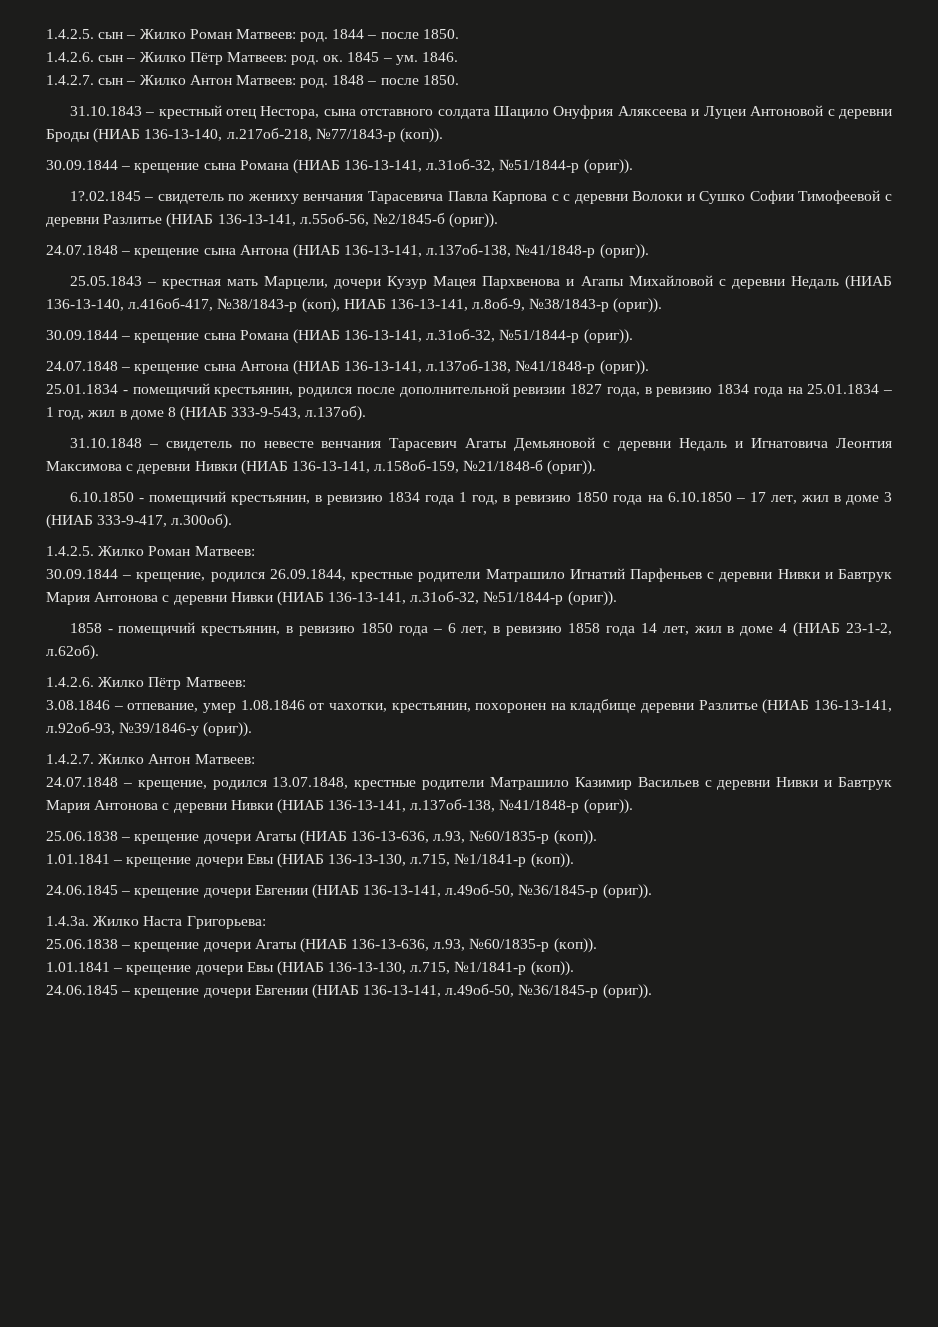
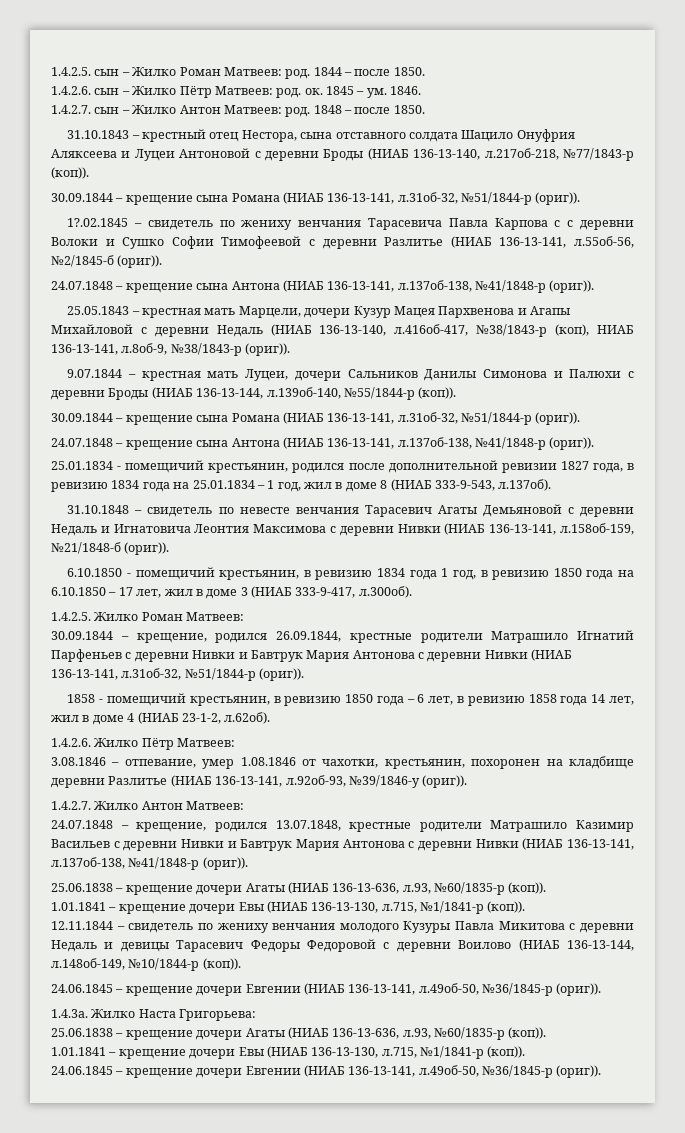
(663, 305) none -> [67,369,634,381] [51,387,457,400] // 9.07.1844 – крестная мать Луцеи, дочери Сальников Данилы Симонова и Палюхи с деревни Броды (НИАБ 136-13-144, л.139об-140, №55/1844-р (коп)).
(574, 860) none -> [51,921,634,933] [51,939,634,952] [51,958,241,971] // 12.11.1844 – свидетель по жениху венчания молодого Кузуры Павла Микитова с деревни Недаль и девицы Тарасевич Федоры Федоровой с деревни Воилово (НИАБ 136-13-144, л.148об-149, №10/1844-р (коп)).

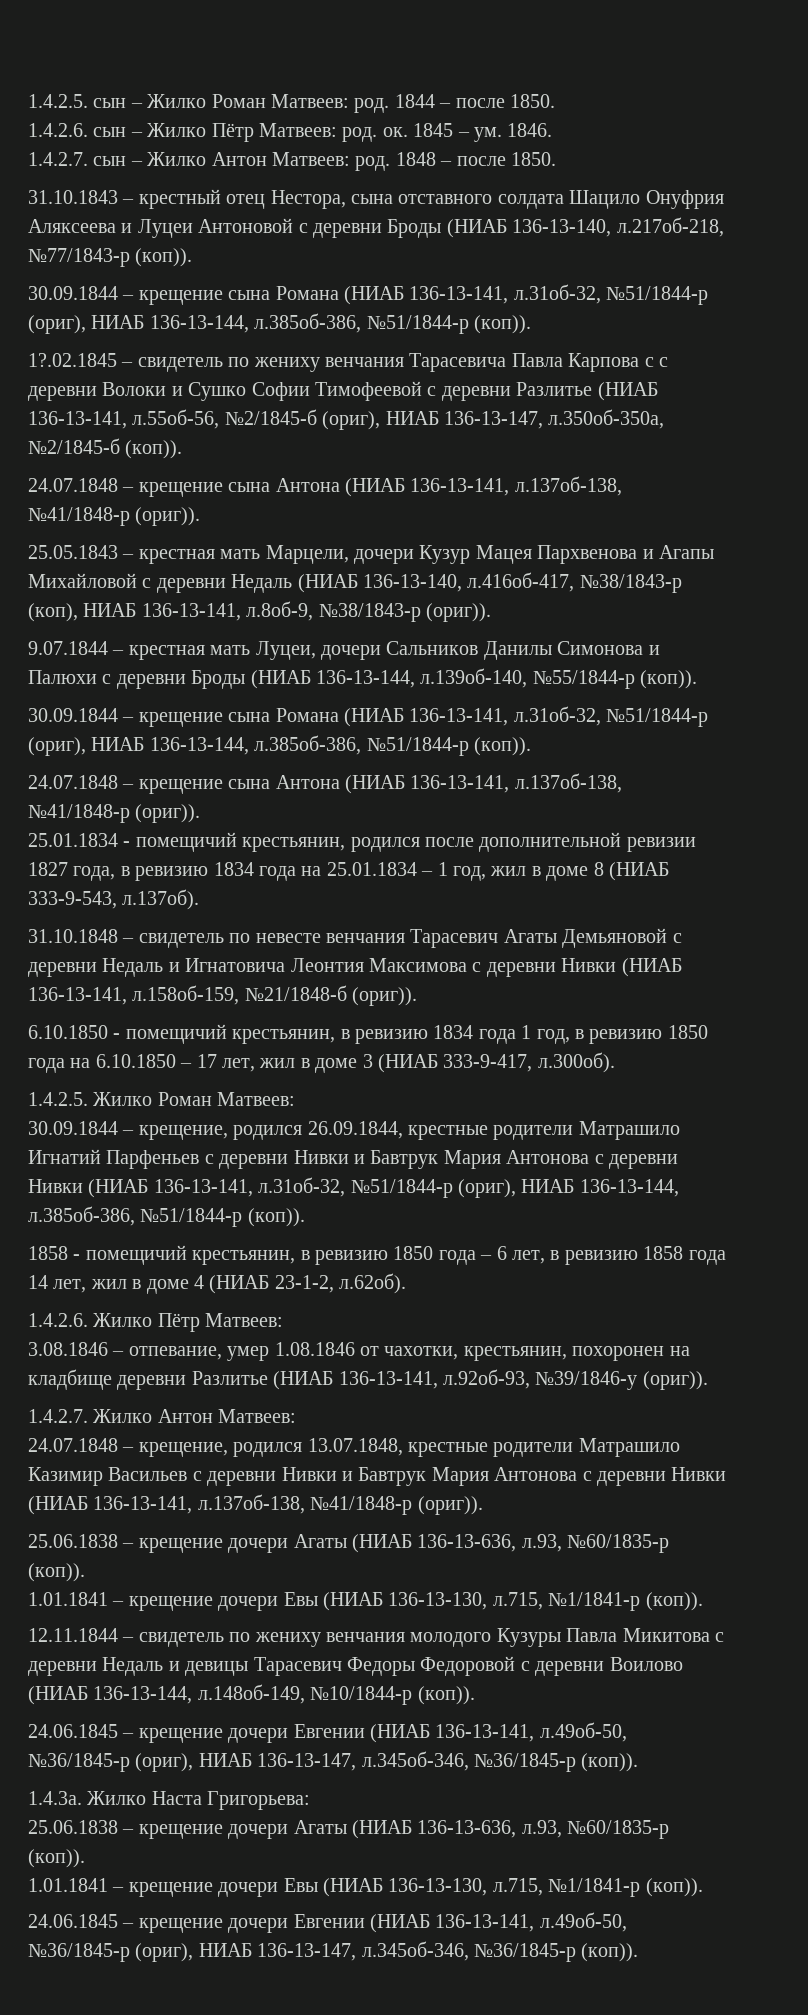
[535,192,581,205] (ориг)). -> [28,313,531,334] (ориг), НИАБ 136-13-144, л.385об-386, №51/1844-р (коп)).
[117,255,163,268] (ориг)). -> [322,409,665,430] [28,438,183,459] (ориг), НИАБ 136-13-147, л.350об-350а, №2/1845-б (коп)).
[535,412,581,425] (ориг)). -> [28,735,531,756] (ориг), НИАБ 136-13-144, л.385об-386, №51/1844-р (коп)).
[259,668,305,681] (ориг)). -> [458,1179,679,1198] [28,1206,305,1227] (ориг), НИАБ 136-13-144, л.385об-386, №51/1844-р (коп)).
[556,983,602,996] (ориг)). -> [135,1751,639,1772] (ориг), НИАБ 136-13-147, л.345об-346, №36/1845-р (коп)).
[556,1065,602,1078] (ориг)). -> [135,1941,639,1962] (ориг), НИАБ 136-13-147, л.345об-346, №36/1845-р (коп)).

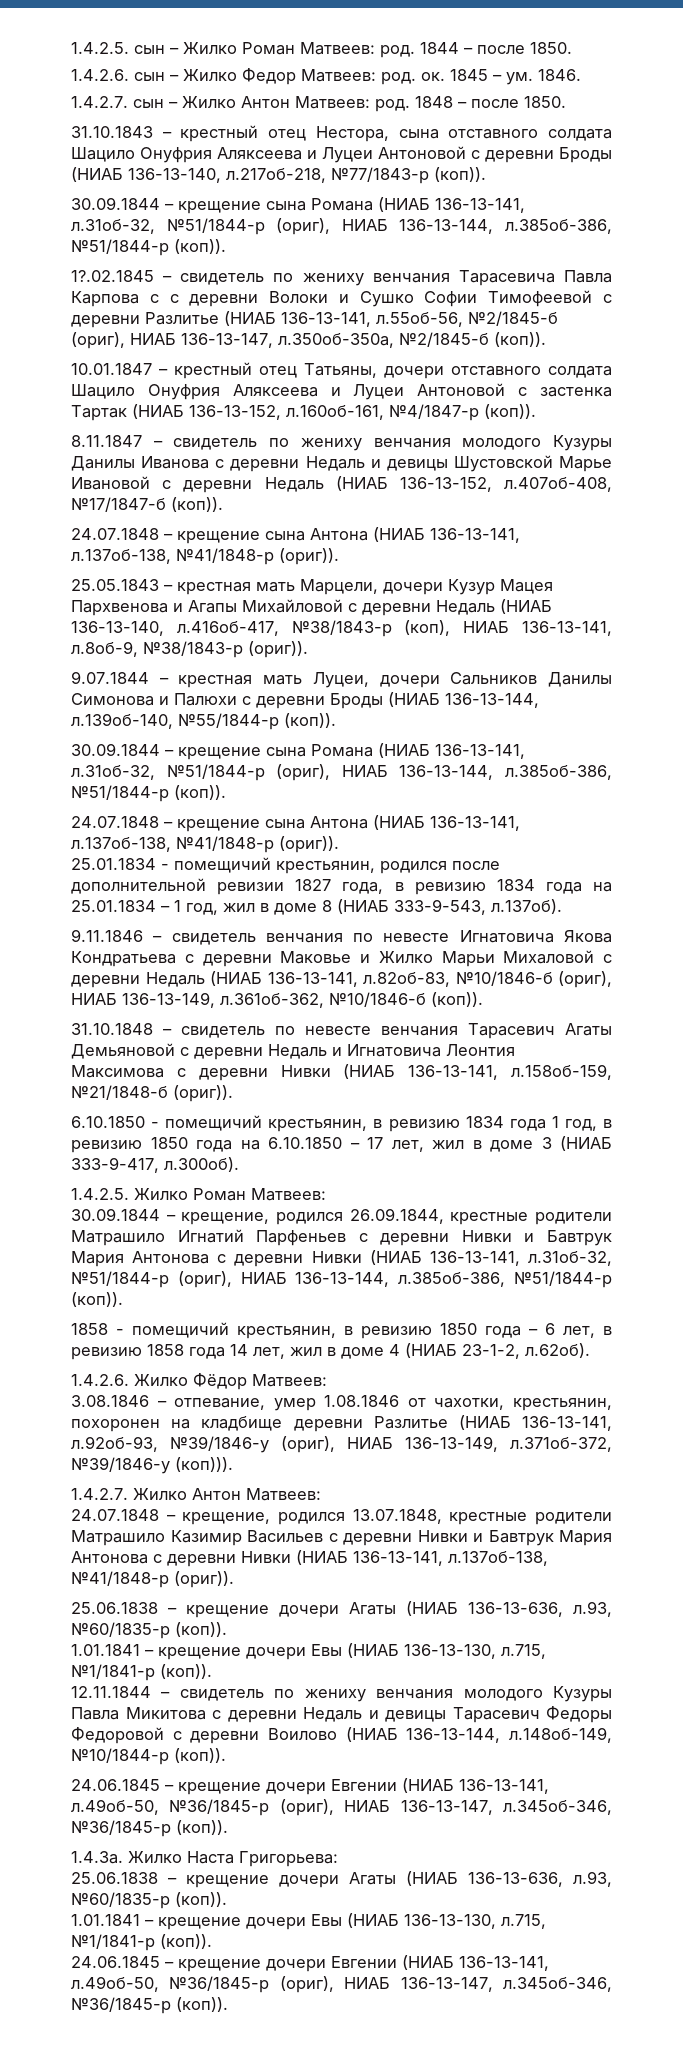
[211,123,254,142] Пётр -> [242,68,296,85] Федор
(183, 449) none -> [71,362,612,379] [71,383,612,400] [71,404,536,421] [71,435,612,451] [71,455,612,472] [71,476,612,493] [71,497,223,512] // 10.01.1847 – крестный отец Татьяны, дочери отставного солдата Шацило Онуфрия Аляксеева и Луцеи Антоновой с застенка Тартак (НИАБ 136-13-152, л.160об-161, №4/1847-р (коп)). // 8.11.1847 – свидетель по жениху венчания молодого Кузуры Данилы Иванова с деревни Недаль и девицы Шустовской Марье Ивановой с деревни Недаль (НИАБ 136-13-152, л.407об-408, №17/1847-б (коп)).
(200, 899) none -> [71,929,612,945] [71,950,612,967] [71,971,612,988] [71,992,483,1008] // 9.11.1846 – свидетель венчания по невесте Игнатовича Якова Кондратьева с деревни Маковье и Жилко Марьи Михаловой с деревни Недаль (НИАБ 136-13-141, л.82об-83, №10/1846-б (ориг), НИАБ 136-13-149, л.361об-362, №10/1846-б (коп)).
[157,1313,200,1332] Пётр -> [193,1373,247,1390] Фёдор
[642,1371,708,1390] (ориг)). -> [281,1436,612,1453] [71,1457,233,1474] (ориг), НИАБ 136-13-149, л.371об-372, №39/1846-у (коп))).

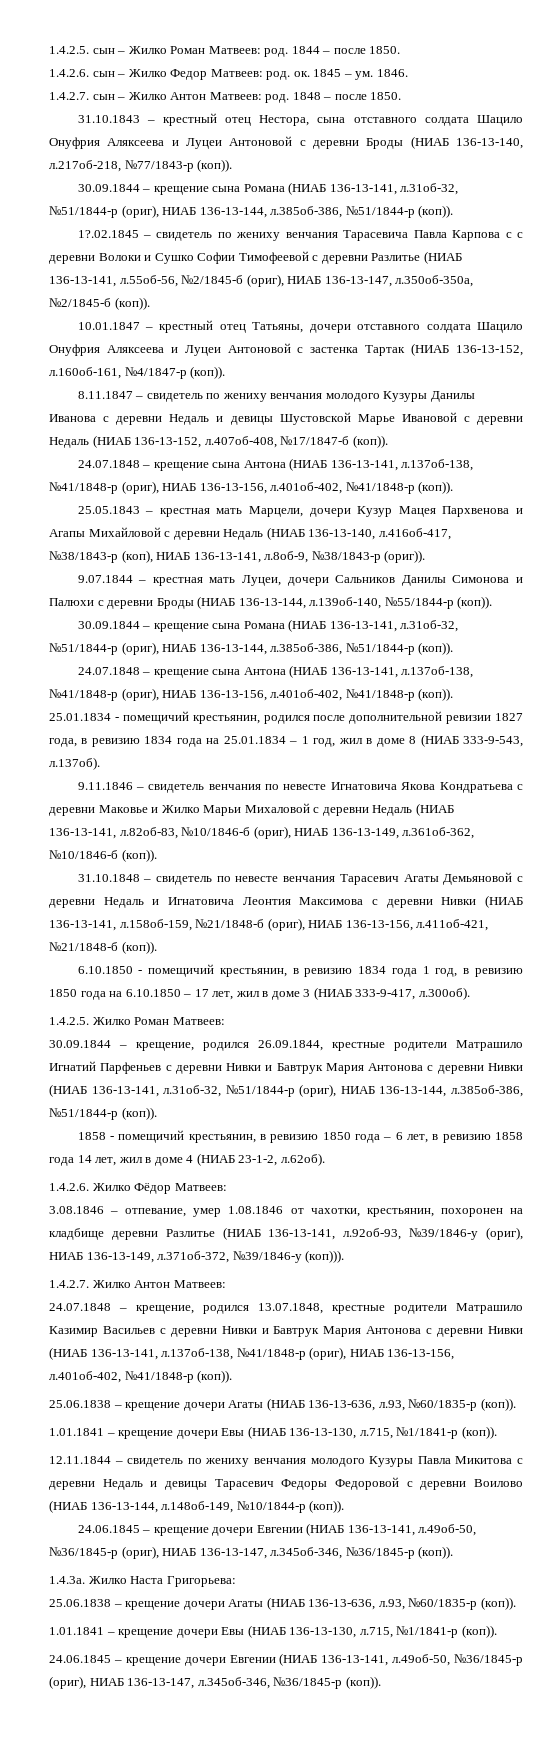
[279,548,339,565] (ориг)). -> [121,481,454,494] (ориг), НИАБ 136-13-156, л.401об-402, №41/1848-р (коп)).
[279,836,339,853] (ориг)). -> [121,688,454,701] (ориг), НИАБ 136-13-156, л.401об-402, №41/1848-р (коп)).
[173,1085,233,1102] (ориг)). -> [267,918,489,931] [49,941,157,954] (ориг), НИАБ 136-13-156, л.411об-421, №21/1848-б (коп)).
[174,1571,234,1588] (ориг)). -> [309,1347,455,1360] [49,1370,233,1383] (ориг), НИАБ 136-13-156, л.401об-402, №41/1848-р (коп)).

